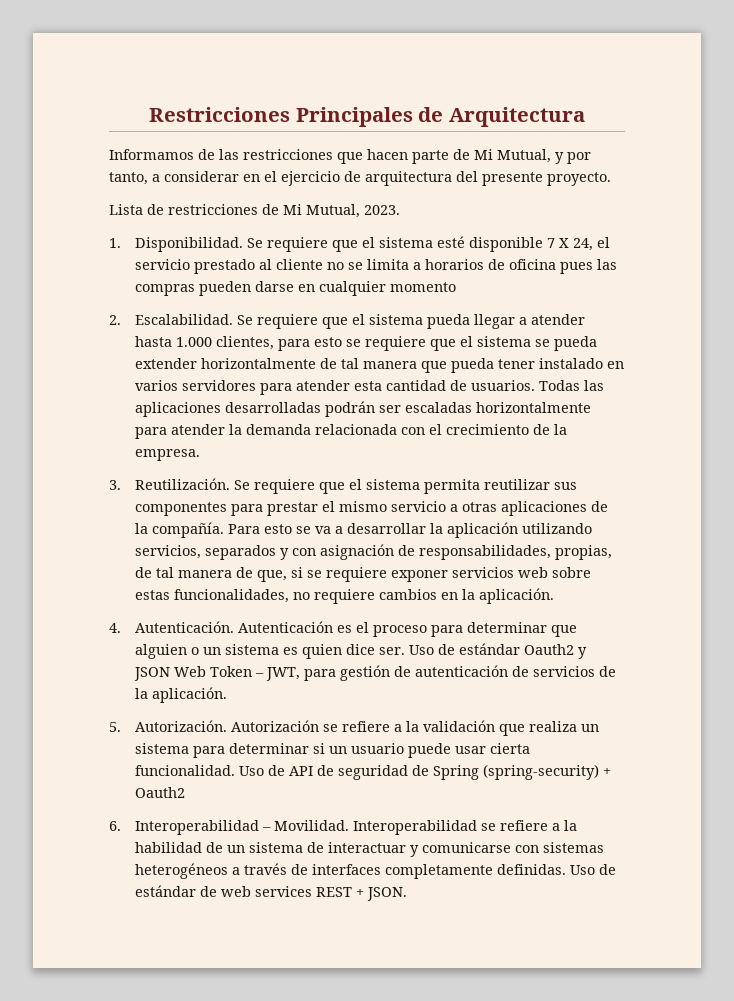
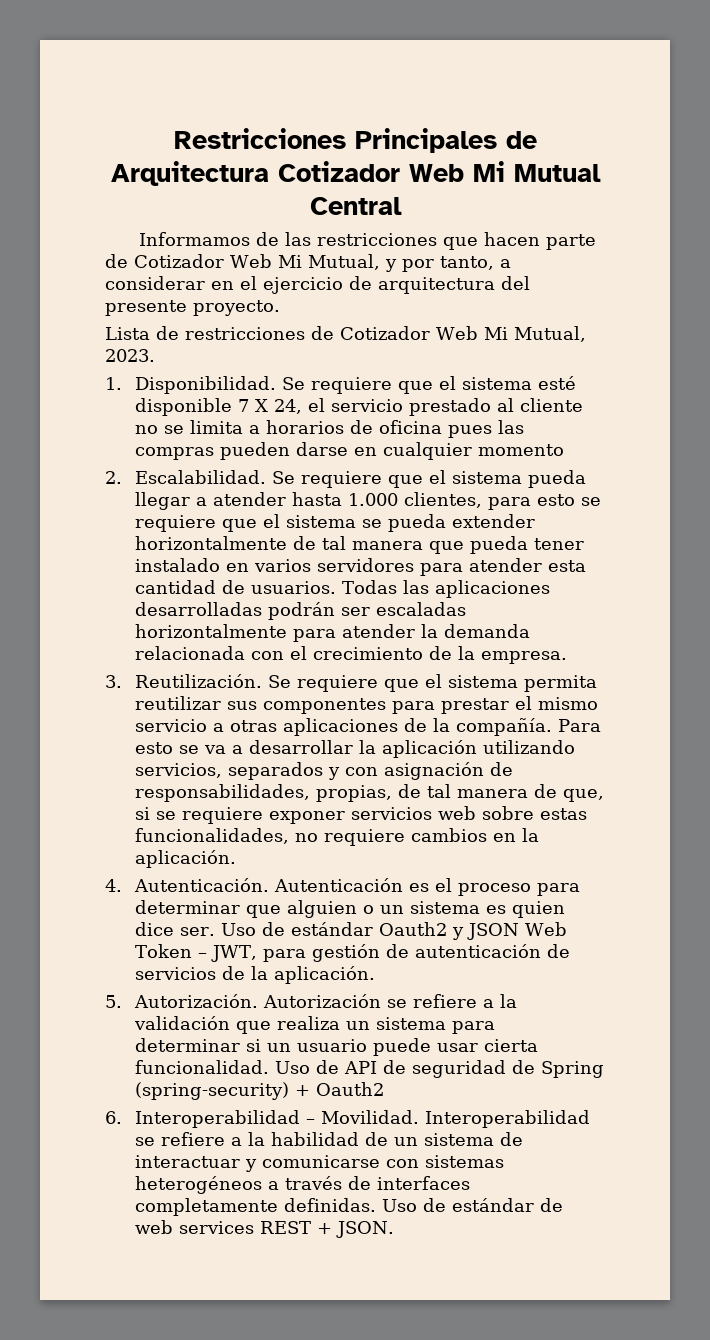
(585, 117) none -> [277,161,601,182] [309,197,402,215] Cotizador Web Mi Mutual Central
(470, 154) none -> [134,254,272,268] Cotizador Web
(279, 209) none -> [340,326,478,340] Cotizador Web

